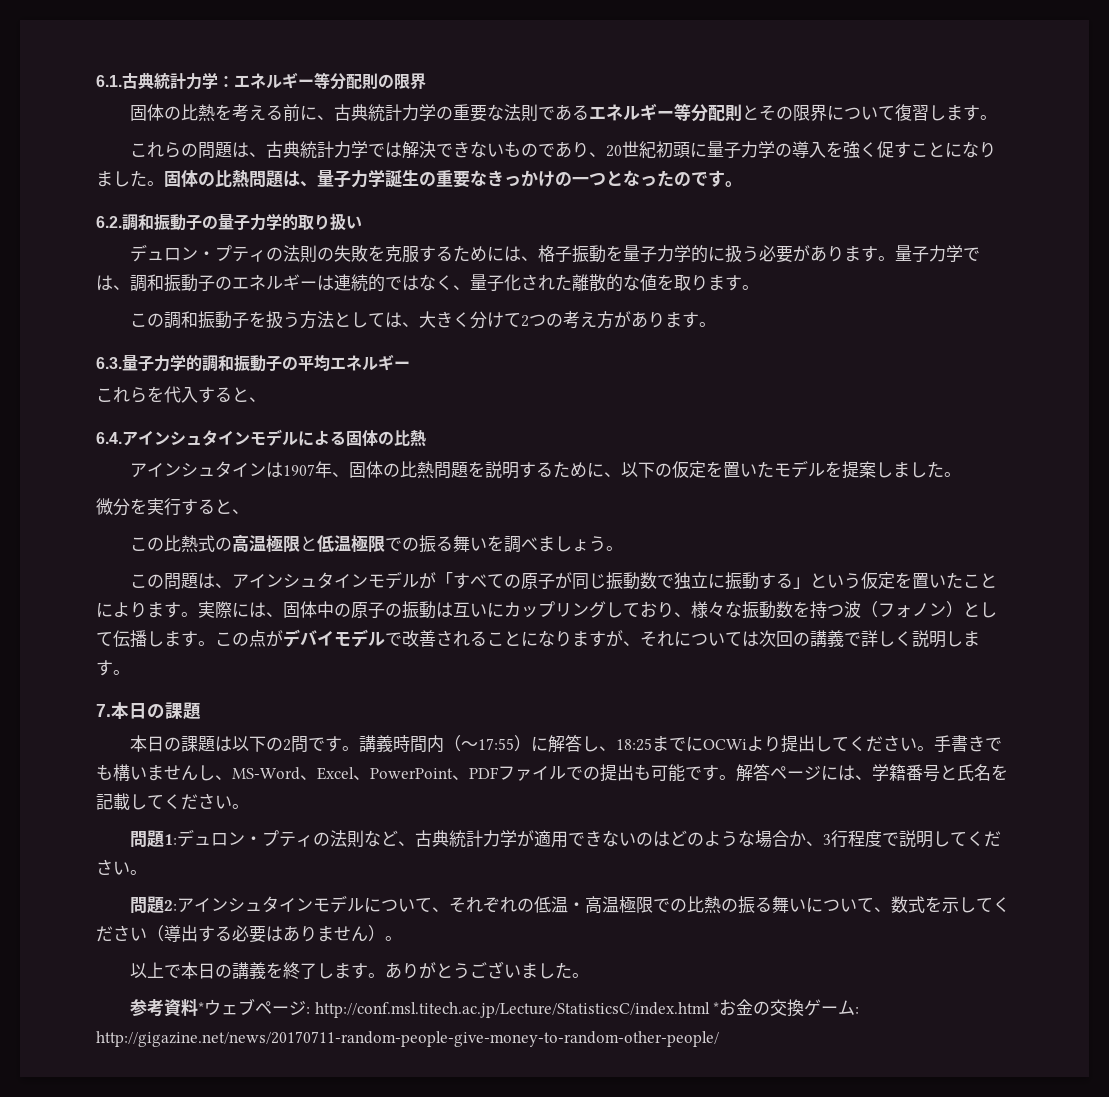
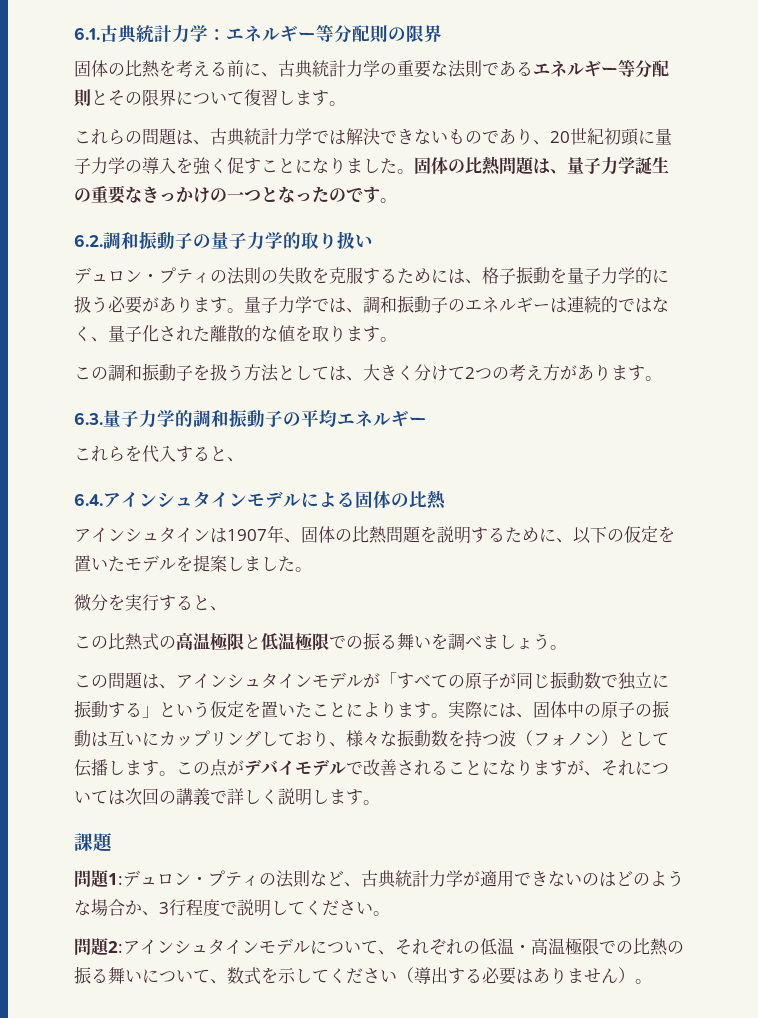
[96,702,201,720] [130,734,1003,753] [96,763,1008,782] [96,793,249,810] 7.本日の課題 // 本日の課題は以下の2問です。講義時間内（〜17:55）に解答し、18:25までにOCWiより提出してください。手書きでも構いませんし、MS-Word、Excel、PowerPoint、PDFファイルでの提出も可能です。解答ページには、学籍番号と氏名を記載してください。 -> [74,833,114,852] 課題
[130,961,590,979] [130,998,860,1018] [96,1031,719,1047] // 以上で本日の講義を終了します。ありがとうございました。 // 参考資料*ウェブページ: http://conf.msl.titech.ac.jp/Lecture/StatisticsC/index.html *お金の交換ゲーム: http://gigazine.net/news/20170711-random-people-give-money-to-random-other-people/ -> (652, 981) none

